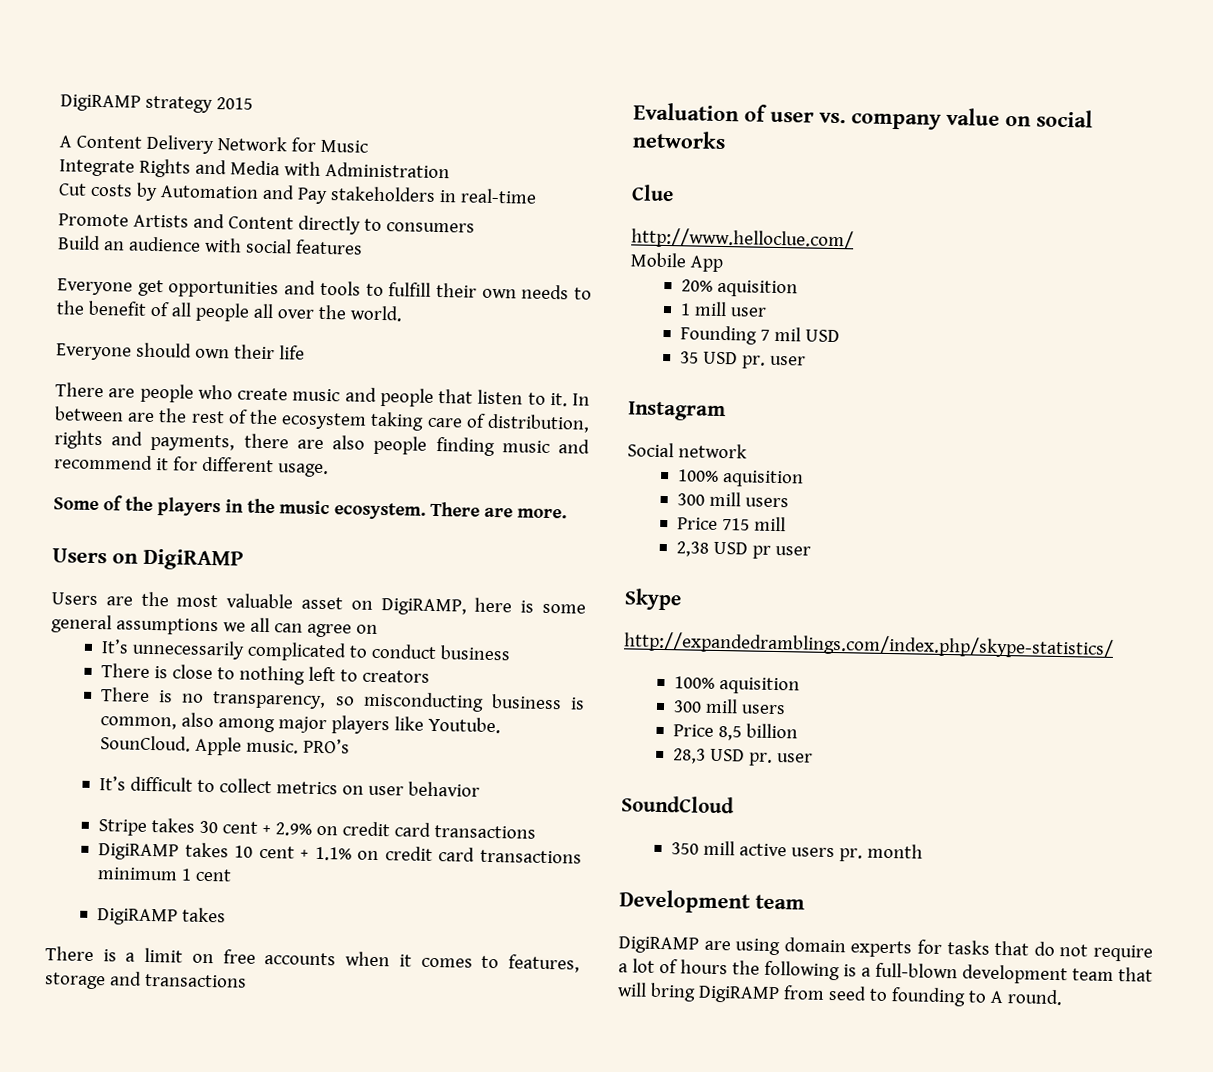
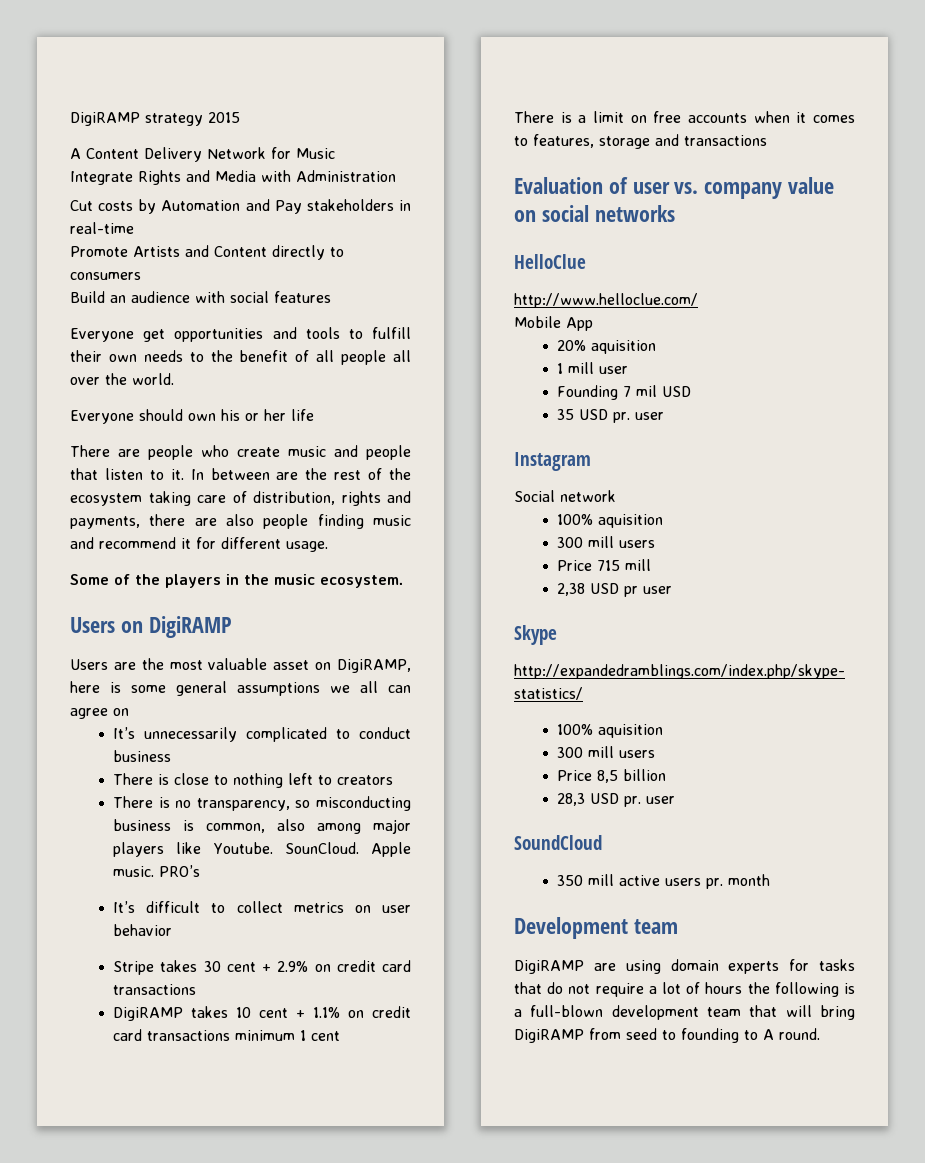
[233,344,275,360] their -> [221,409,286,421] his or her
[429,501,567,519] There are more. -> (403, 581) none
[96,907,226,926] // DigiRAMP takes -> (341, 1036) none
[631,184,674,202] Clue -> [514,254,586,269] HelloClue

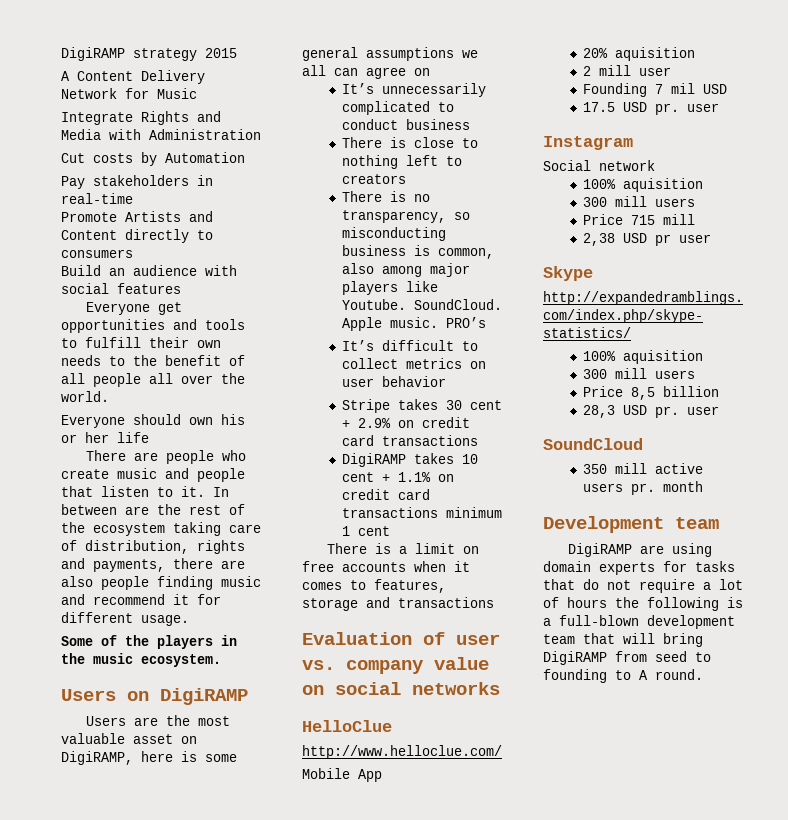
[245,199,270,211] and -> (245, 157) //
[285,842,360,854] SounCloud. -> [413,299,502,310] SoundCloud.
[557,363,564,374] 1 -> [582,66,591,76] 2
[557,409,575,420] 35 -> [582,102,615,112] 17.5

